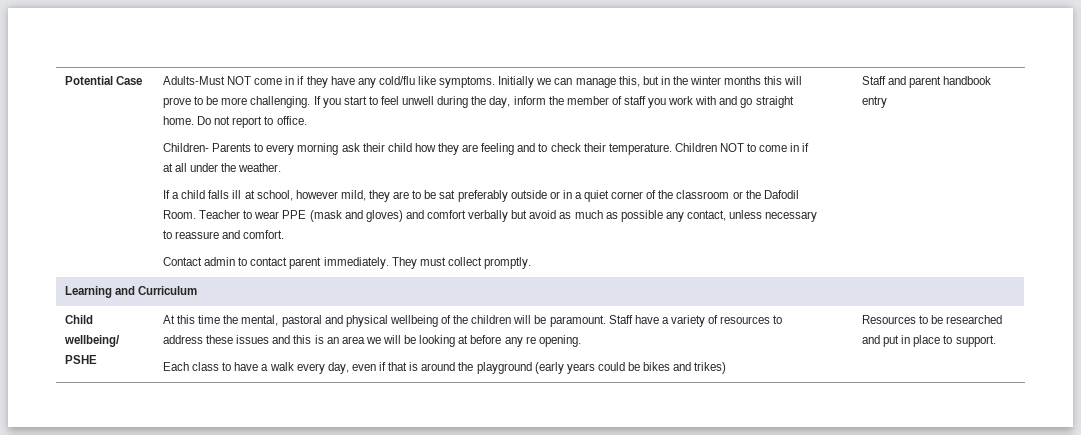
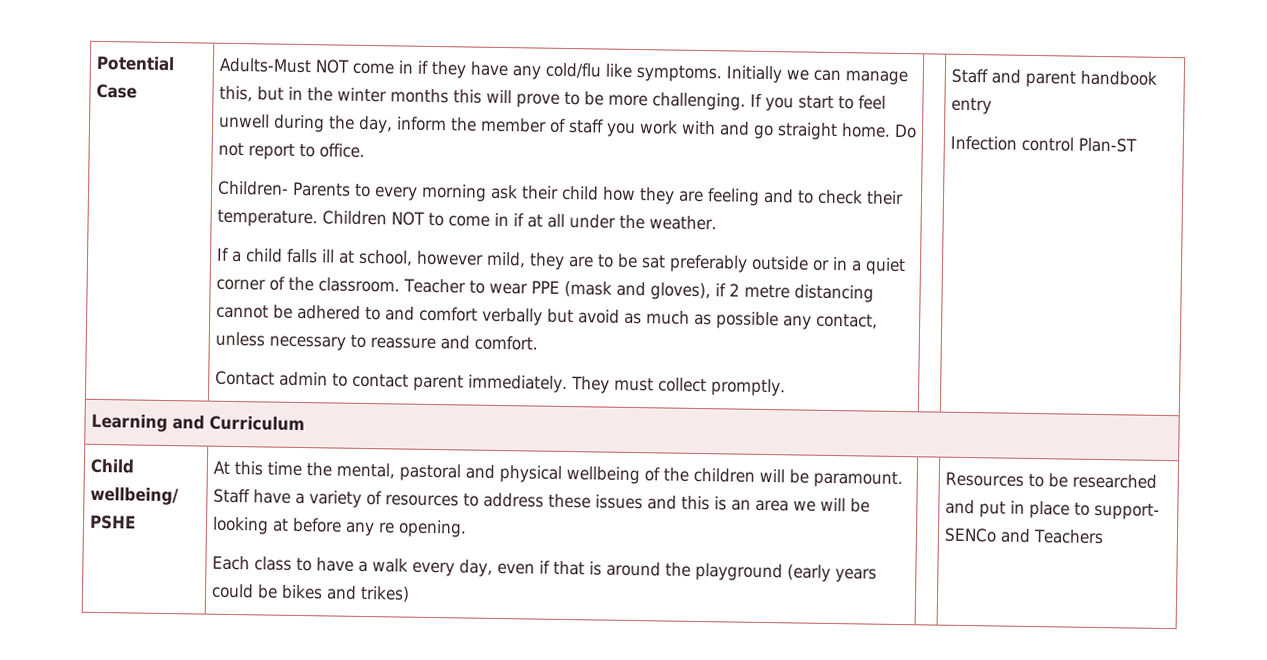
[676,190,799,199] [163,210,197,219] classroom or the Dafodil Room. -> [317,277,400,293] classroom.
[365,210,403,222] gloves) -> [649,282,874,303] [215,304,381,321] gloves), if 2 metre distancing cannot be adhered to
(888, 102) none -> [949,135,1137,153] // Infection control Plan-ST
[955,335,996,347] support. -> [1093,502,1160,520] [943,527,1104,545] support- SENCo and Teachers

